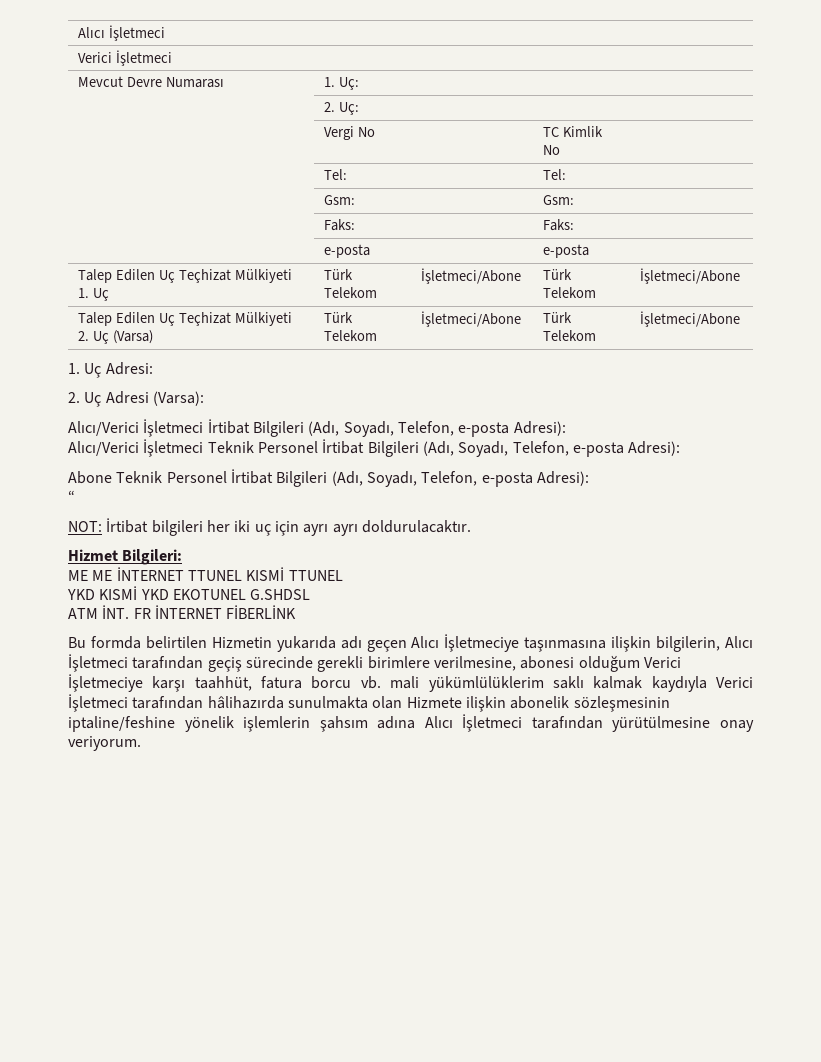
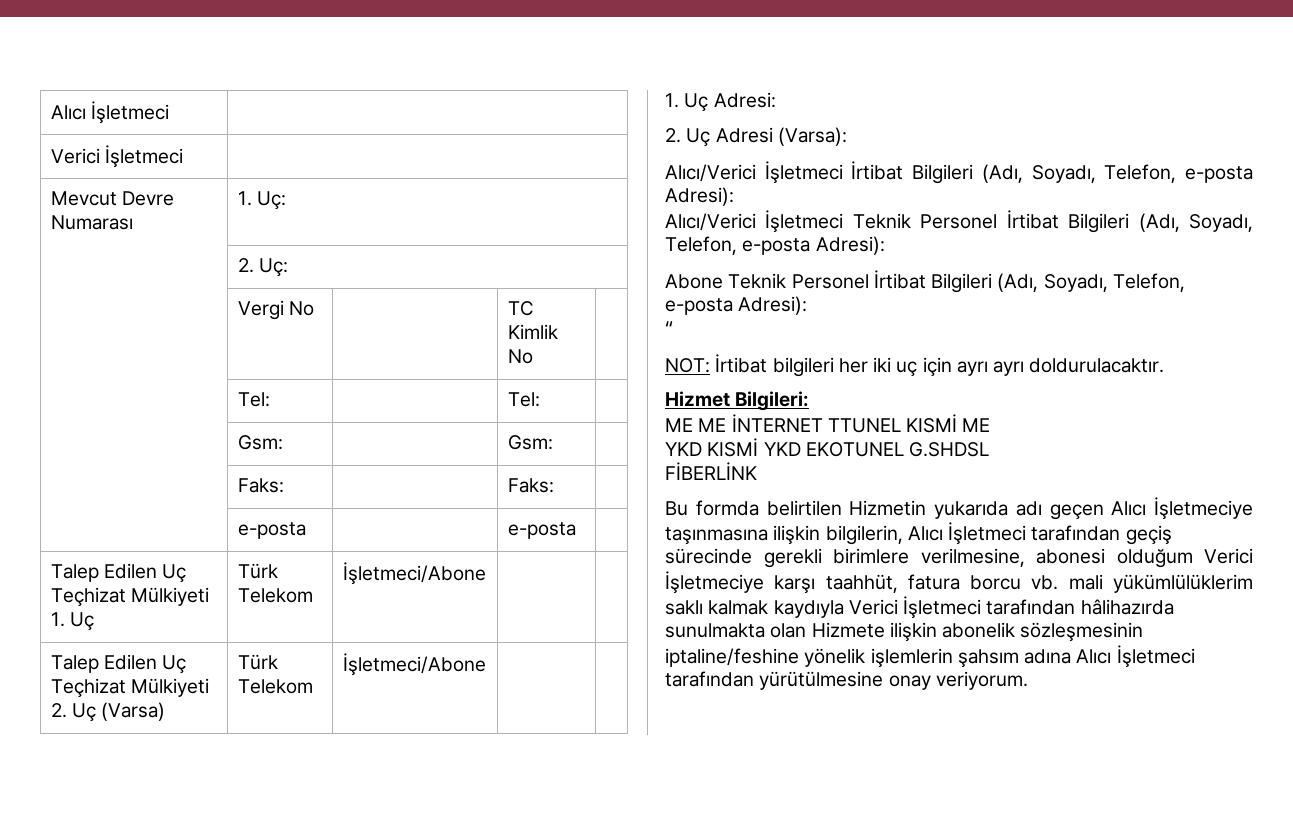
[543,269,573,280] [543,287,597,298] [640,268,741,284] Türk Telekom | İşletmeci/Abone -> (486, 573) |
[543,312,573,323] [543,330,597,341] [640,311,741,327] Türk Telekom | İşletmeci/Abone -> (486, 664) |
[288,570,343,581] TTUNEL -> [962,418,991,432] ME
[68,605,222,619] ATM İNT. FR İNTERNET -> (990, 449) none

